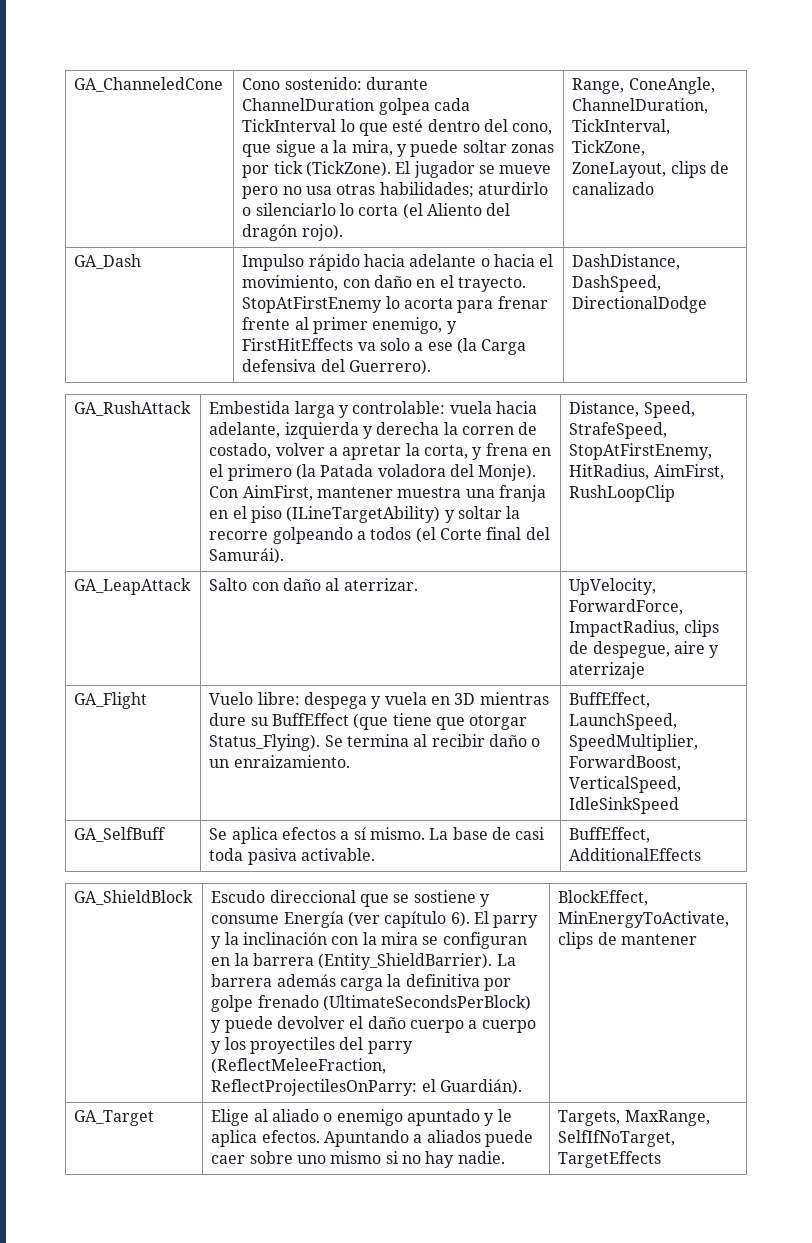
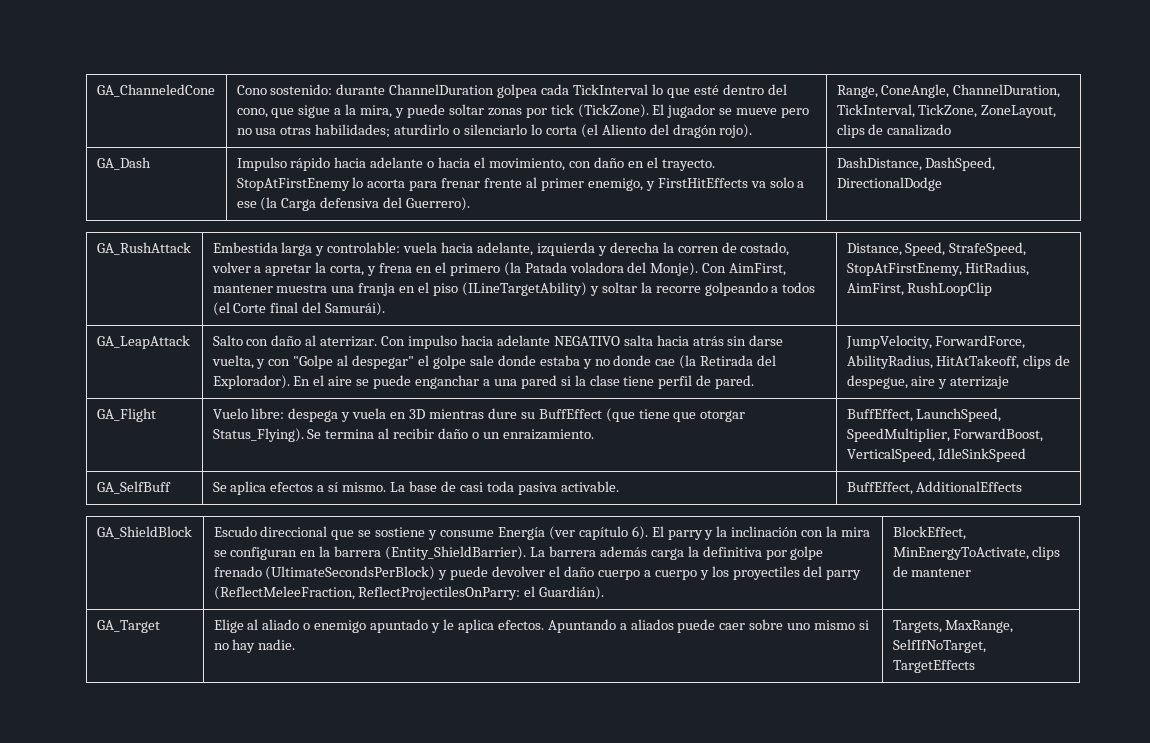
[569,578,657,595] [569,599,684,615] [569,620,680,637] | UpVelocity, ForwardForce, ImpactRadius, -> [381,335,784,349] [211,355,777,369] [212,375,755,389] [845,335,1026,349] [846,355,1020,369] Con impulso hacia adelante NEGATIVO salta hacia atrás sin darse vuelta, y con "Golpe al despegar" el golpe sale donde estaba y no donde cae (la Retirada del Explorador). En el aire se puede enganchar a una pared si la clase tiene perfil de pared. | JumpVelocity, ForwardForce, AbilityRadius, HitAtTakeoff,

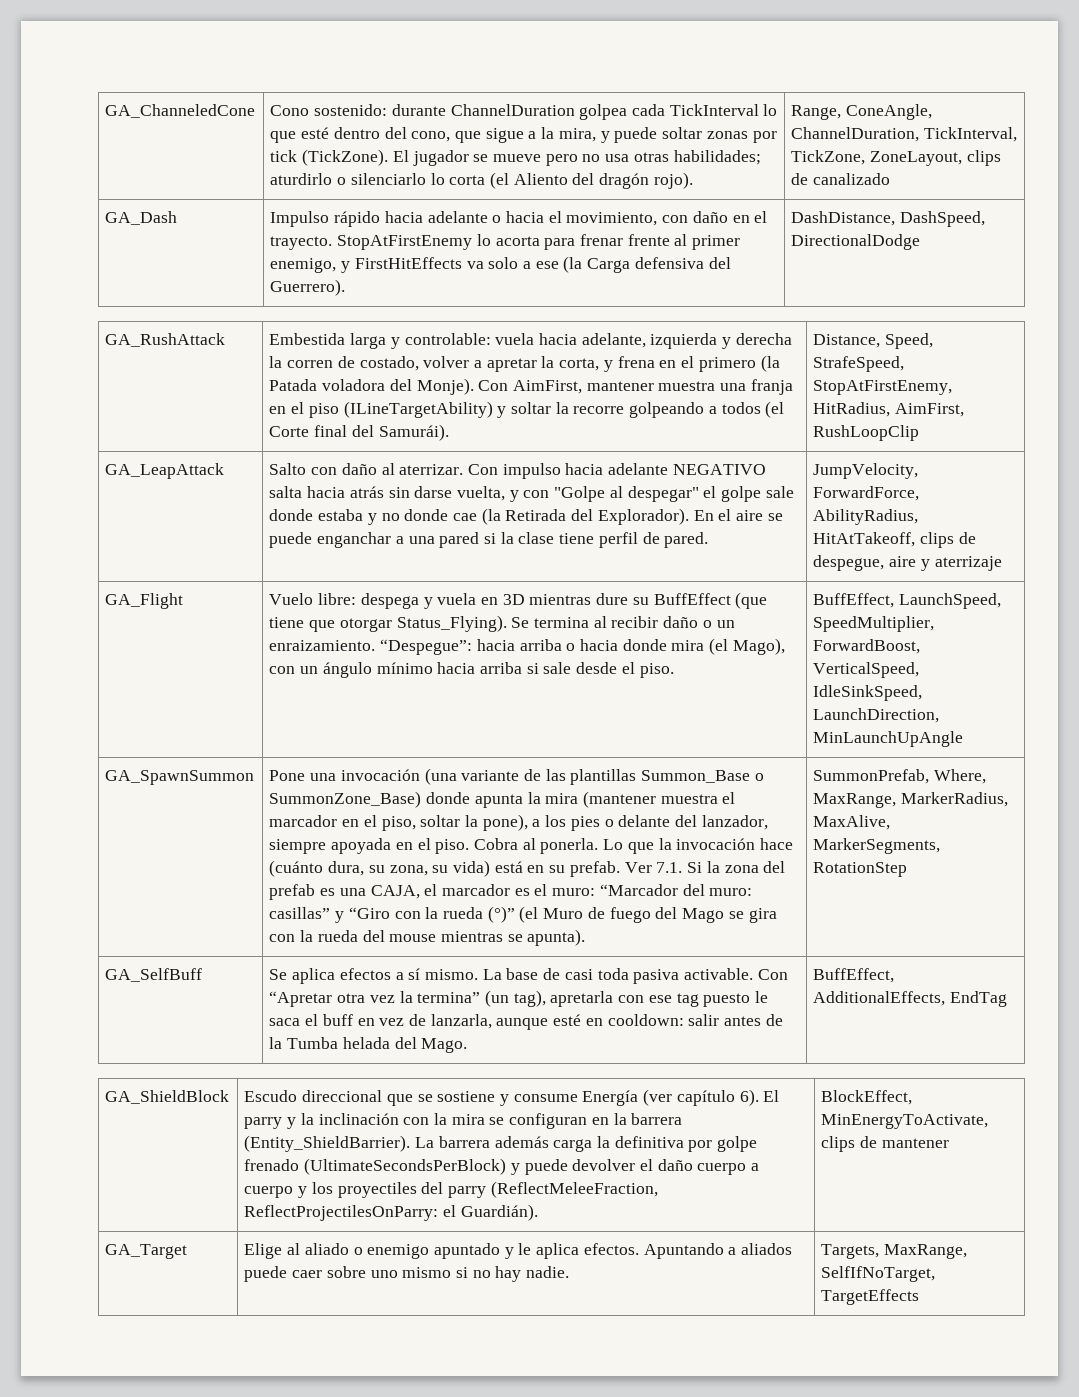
(594, 434) none -> [380,638,785,655] [269,662,674,678] “Despegue”: hacia arriba o hacia donde mira (el Mago), con un ángulo mínimo hacia arriba si sale desde el piso.
[938,448,1027,462] IdleSinkSpeed -> [813,685,923,701] [813,708,940,723] [813,731,964,747] [105,770,255,785] [269,768,764,785] [269,791,736,808] [269,814,768,831] [269,838,794,854] [269,860,786,877] [269,884,753,900] [269,906,777,923] [269,929,586,946] [813,769,987,784] [813,792,1009,808] [813,815,891,830] [813,838,941,854] [813,862,908,877] IdleSinkSpeed, LaunchDirection, MinLaunchUpAngle // GA_SpawnSummon | Pone una invocación (una variante de las plantillas Summon_Base o SummonZone_Base) donde apunta la mira (mantener muestra el marcador en el piso, soltar la pone), a los pies o delante del lanzador, siempre apoyada en el piso. Cobra al ponerla. Lo que la invocación hace (cuánto dura, su zona, su vida) está en su prefab. Ver 7.1. Si la zona del prefab es una CAJA, el marcador es el muro: “Marcador del muro: casillas” y “Giro con la rueda (°)” (el Muro de fuego del Mago se gira con la rueda del mouse mientras se apunta). | SummonPrefab, Where, MaxRange, MarkerRadius, MaxAlive, MarkerSegments, RotationStep
[846,481,1023,495] | BuffEffect, AdditionalEffects -> [757,969,788,980] [269,990,769,1007] [269,1014,783,1030] [269,1037,468,1053] [813,968,895,983] [813,991,1008,1007] Con “Apretar otra vez la termina” (un tag), apretarla con ese tag puesto le saca el buff en vez de lanzarla, aunque esté en cooldown: salir antes de la Tumba helada del Mago. | BuffEffect, AdditionalEffects, EndTag

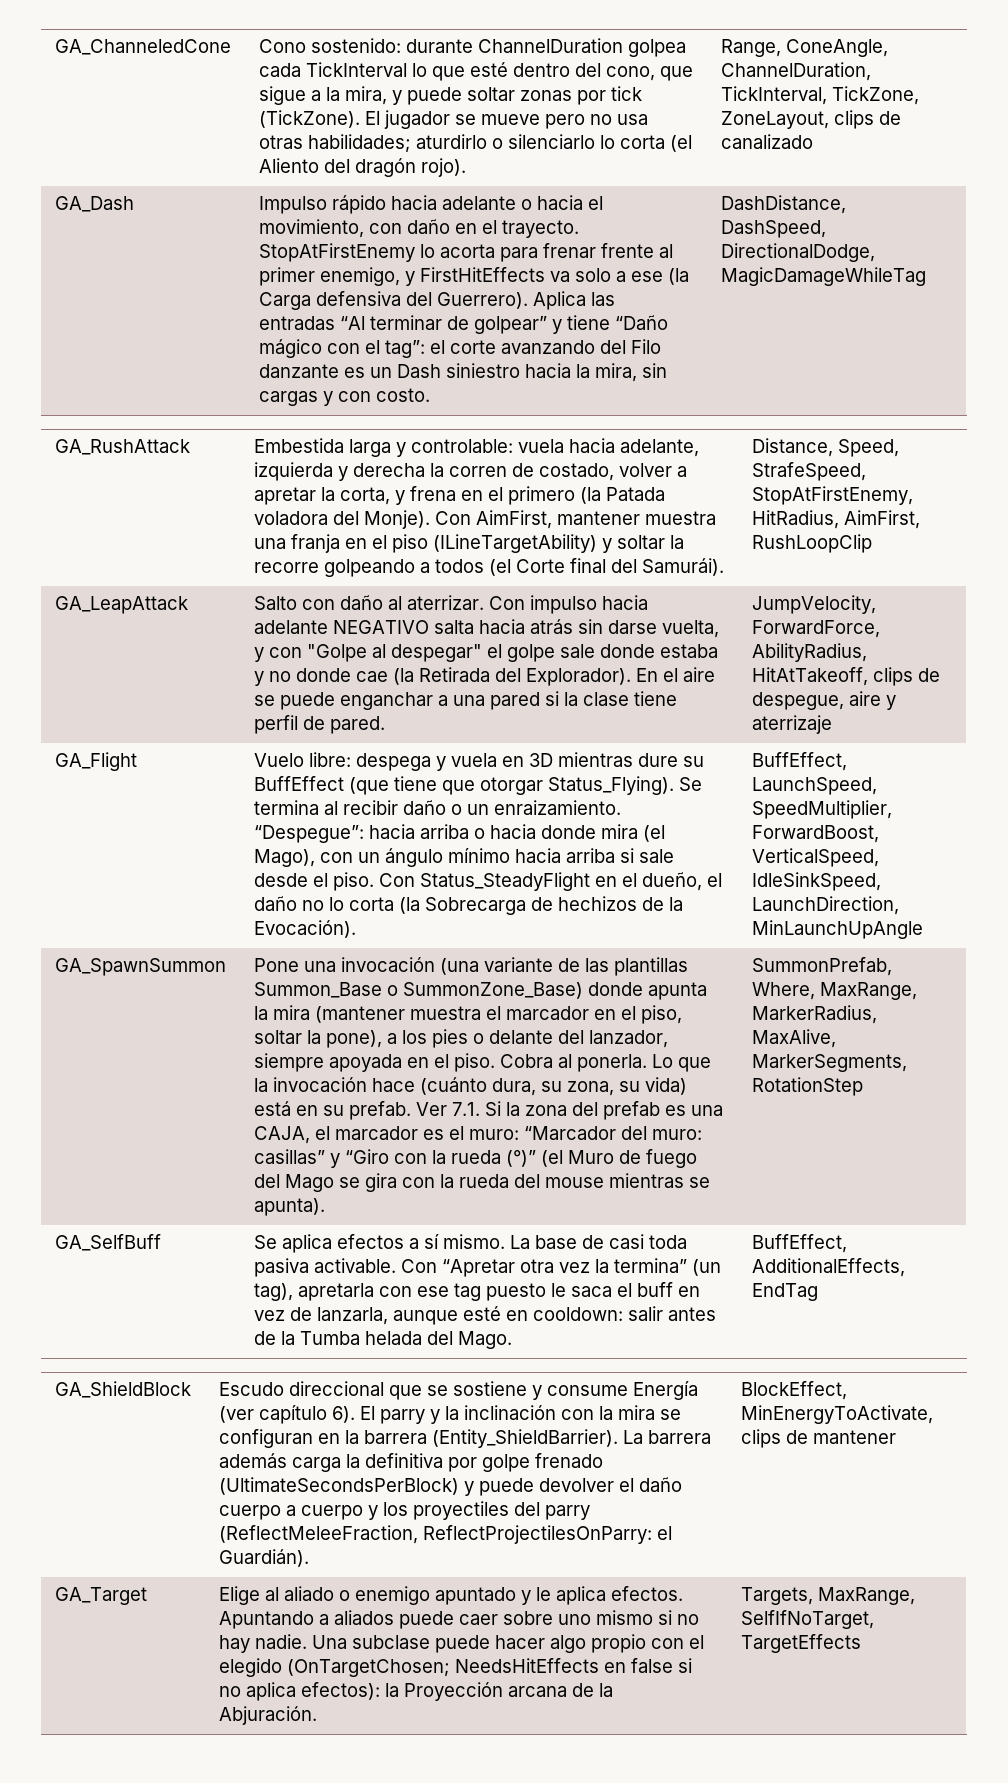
(346, 287) none -> [532,291,615,310] [258,315,668,334] [258,339,661,358] [258,363,667,382] [258,388,430,406] Aplica las entradas “Al terminar de golpear” y tiene “Daño mágico con el tag”: el corte avanzando del Filo danzante es un Dash siniestro hacia la mira, sin cargas y con costo.
[791,234,921,250] DirectionalDodge -> [720,243,875,262] [720,267,926,286] DirectionalDodge, MagicDamageWhileTag
(674, 670) none -> [378,872,722,891] [253,896,683,915] [253,920,356,938] Con Status_SteadyFlight en el dueño, el daño no lo corta (la Sobrecarga de hechizos de la Evocación).
(570, 1272) none -> [311,1634,704,1653] [218,1658,692,1677] [218,1682,613,1701] [218,1706,317,1725] Una subclase puede hacer algo propio con el elegido (OnTargetChosen; NeedsHitEffects en false si no aplica efectos): la Proyección arcana de la Abjuración.

